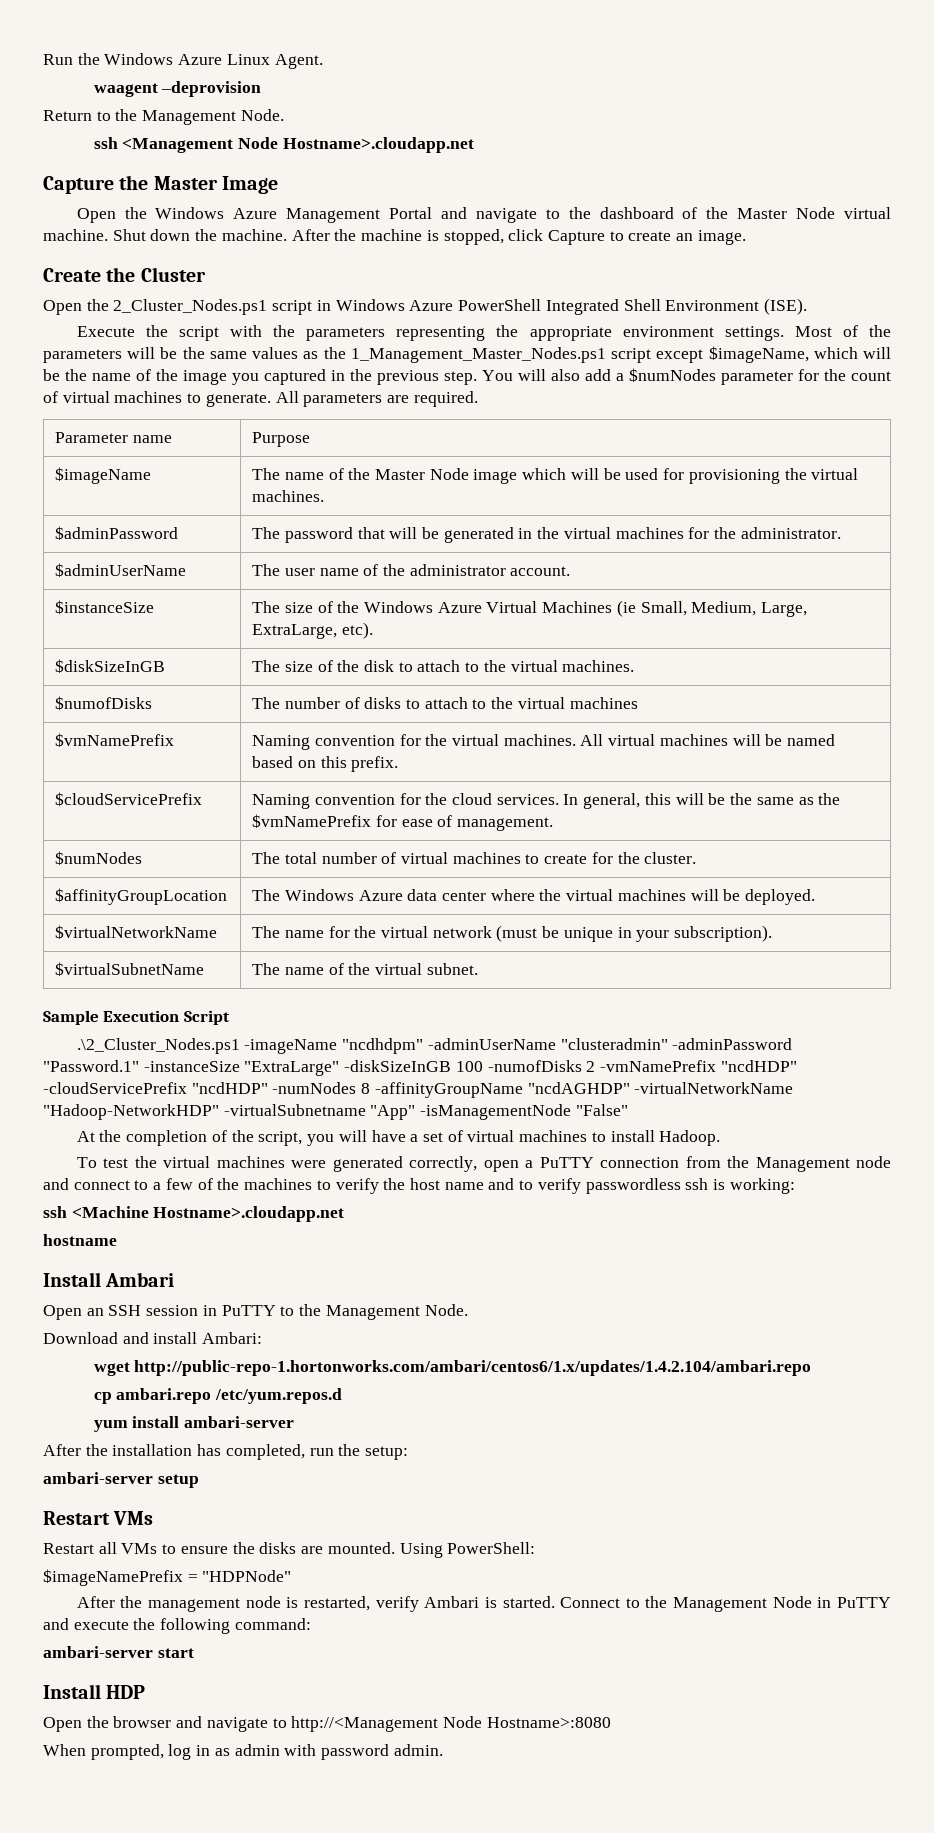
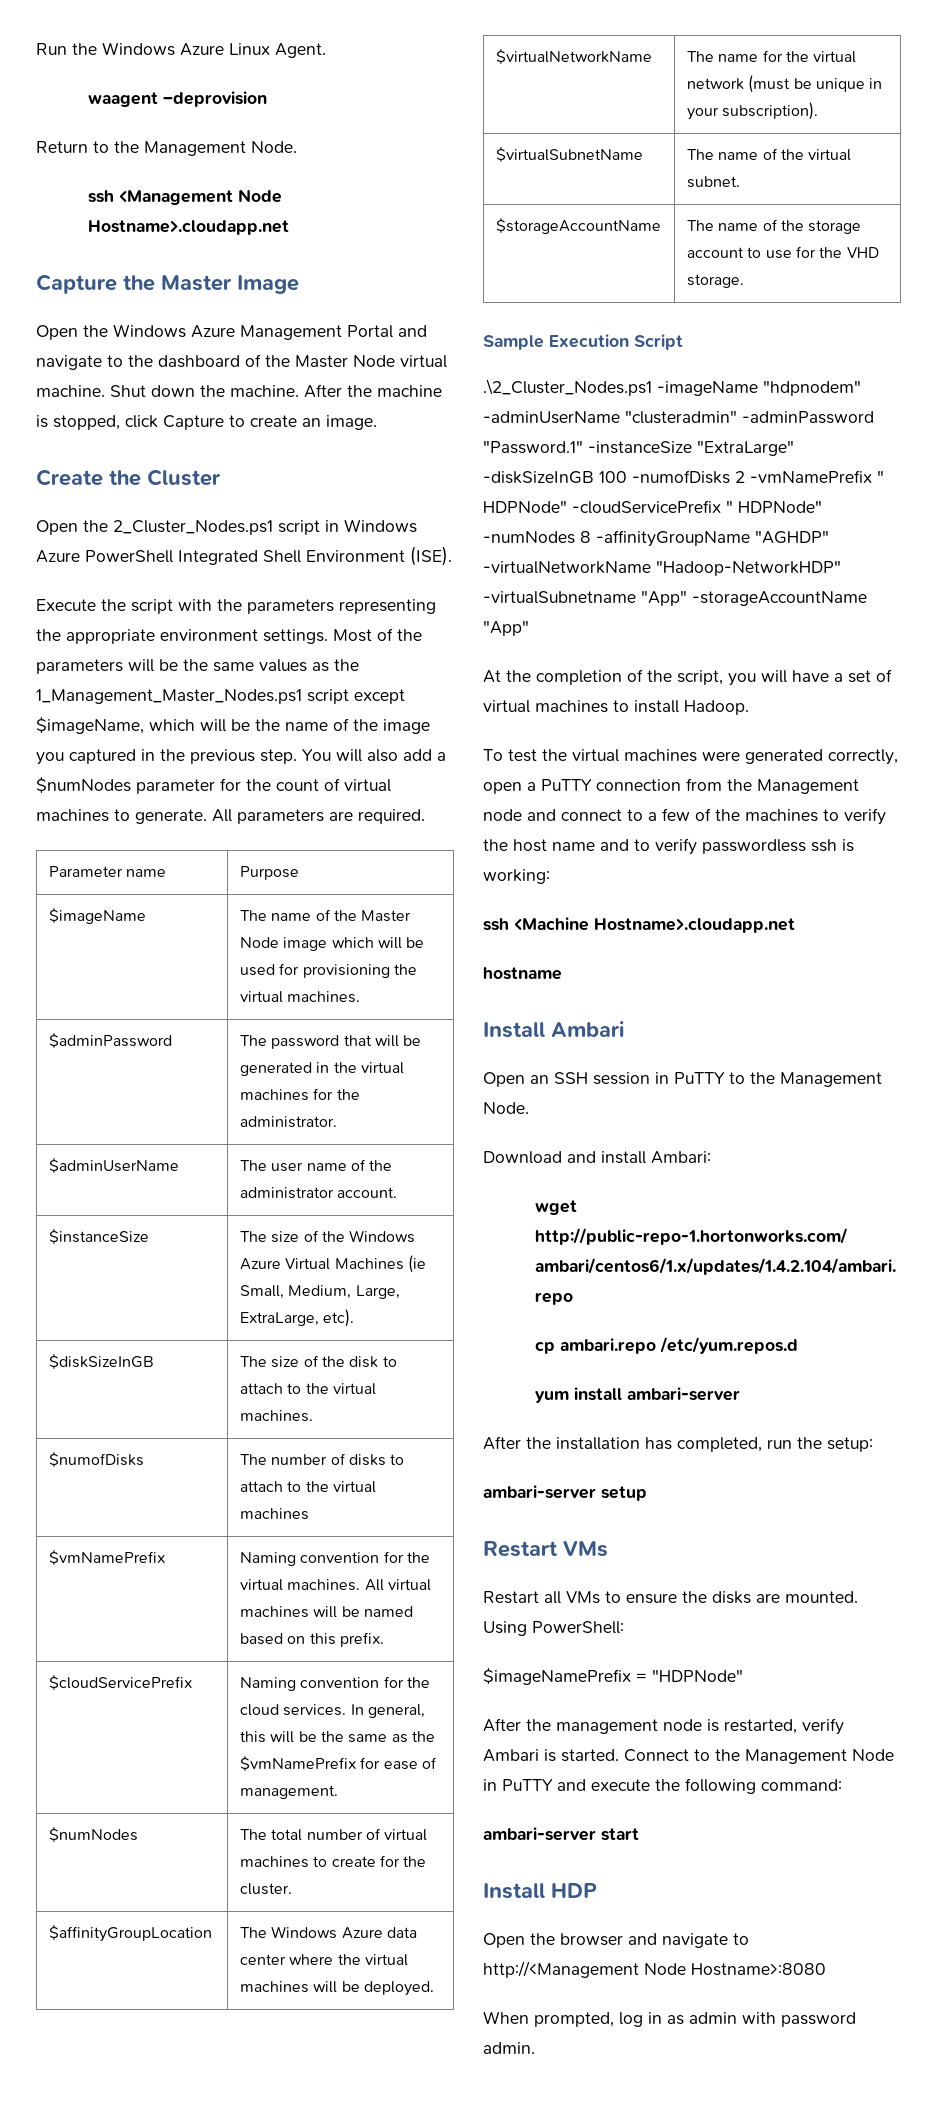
(478, 969) none -> [495,218,661,234] [686,219,862,234] [686,246,879,259] [686,274,744,288] // $storageAccountName | The name of the storage account to use for the VHD storage.
[342,1038,424,1054] "ncdhdpm" -> [763,380,861,396] "hdpnodem"
[720,1060,797,1072] [43,1082,268,1094] "ncdHDP" -cloudServicePrefix "ncdHDP" -> [877,470,884,483] [483,500,822,514] " HDPNode" -cloudServicePrefix " HDPNode"
[527,1082,630,1094] "ncdAGHDP" -> [755,530,829,544] "AGHDP"
[420,1104,628,1120] -isManagementNode "False" -> [692,591,867,606] [483,620,529,636] -storageAccountName "App"

